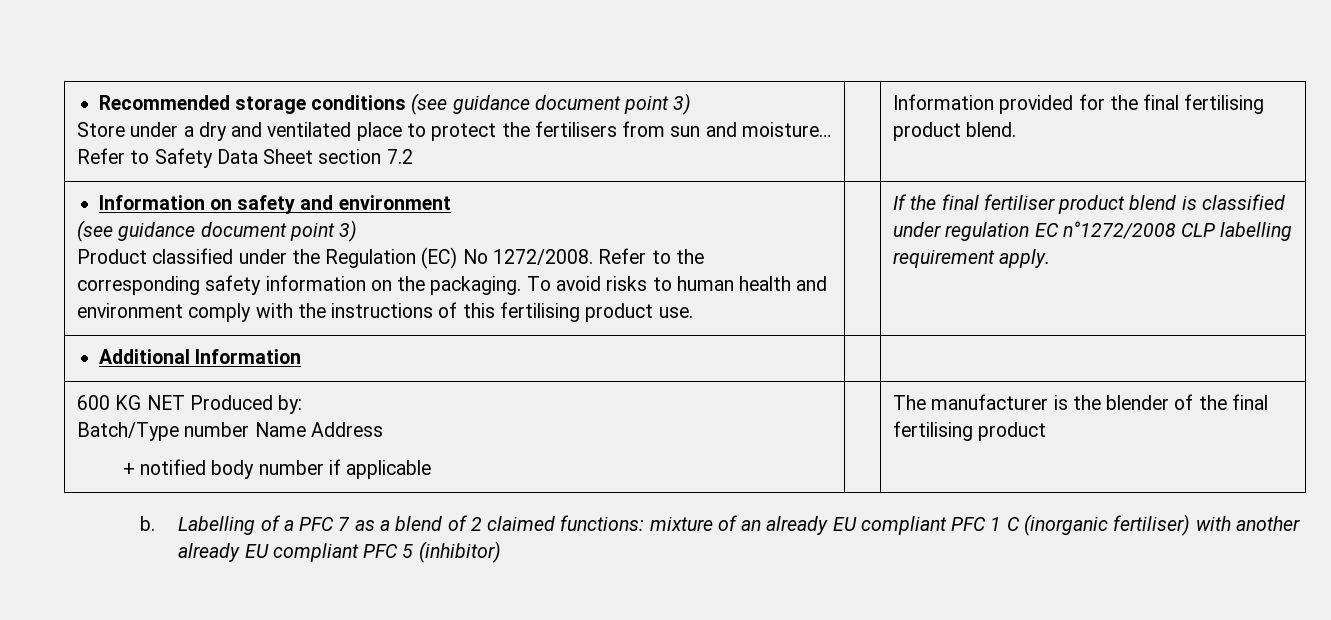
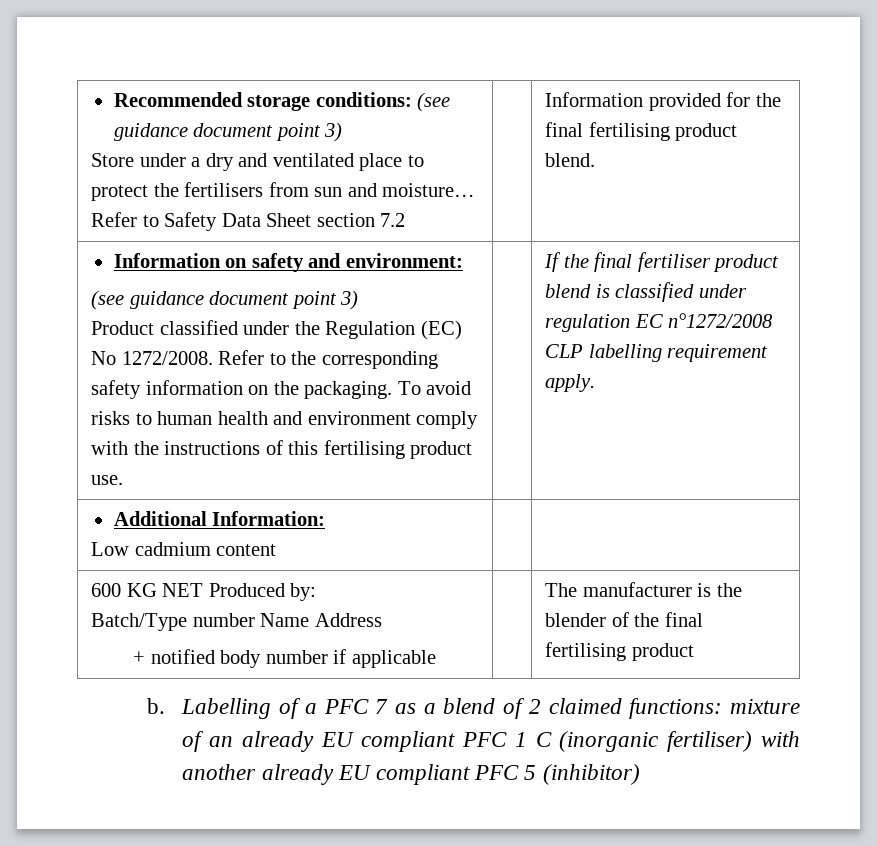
[311,95,407,110] conditions -> [315,92,412,107] conditions:
[338,195,451,210] environment -> [345,253,463,268] environment:
[194,349,301,364] Information -> [212,511,326,526] [90,542,277,556] Information: // Low cadmium content

